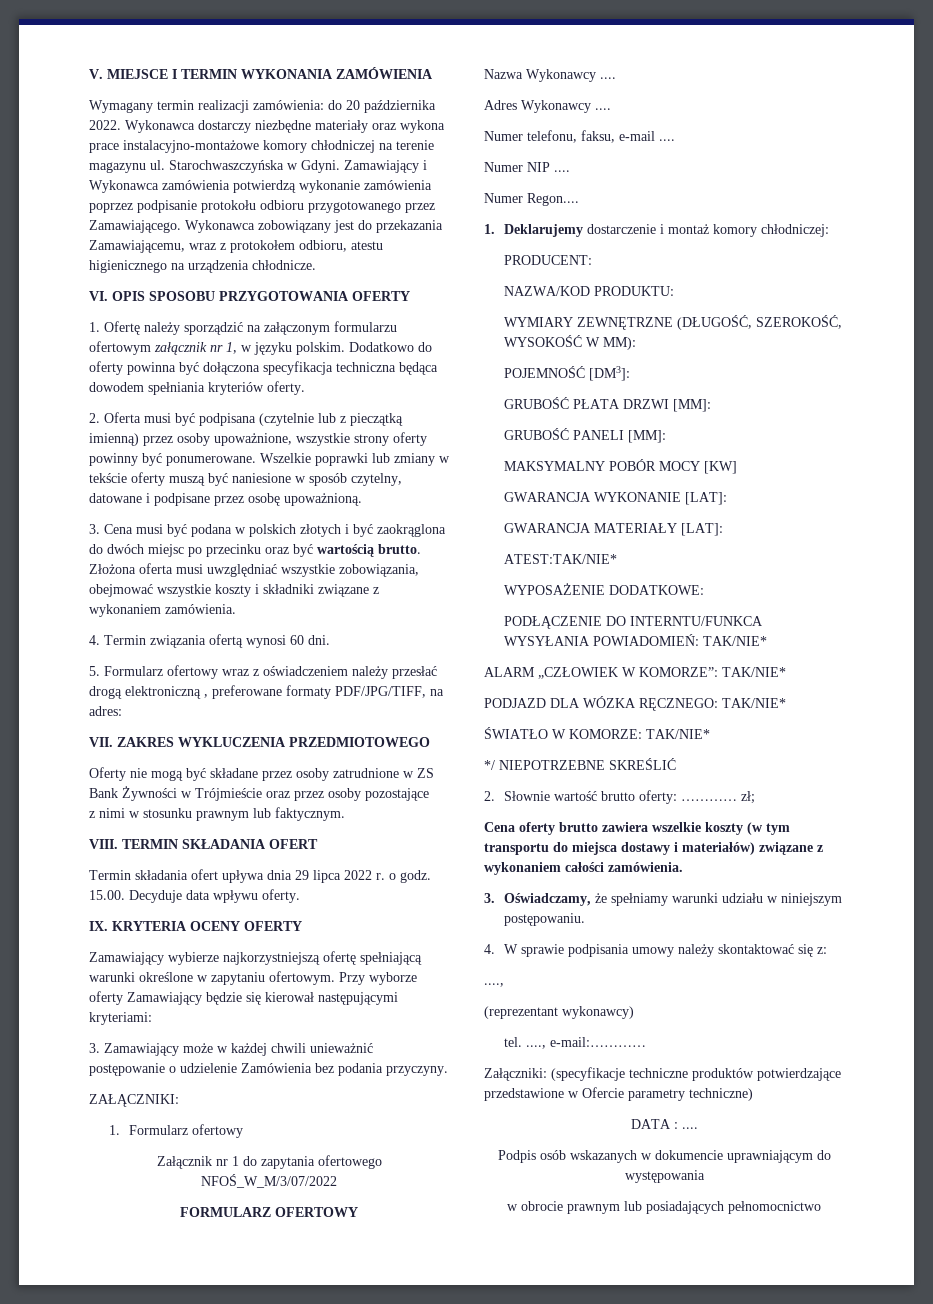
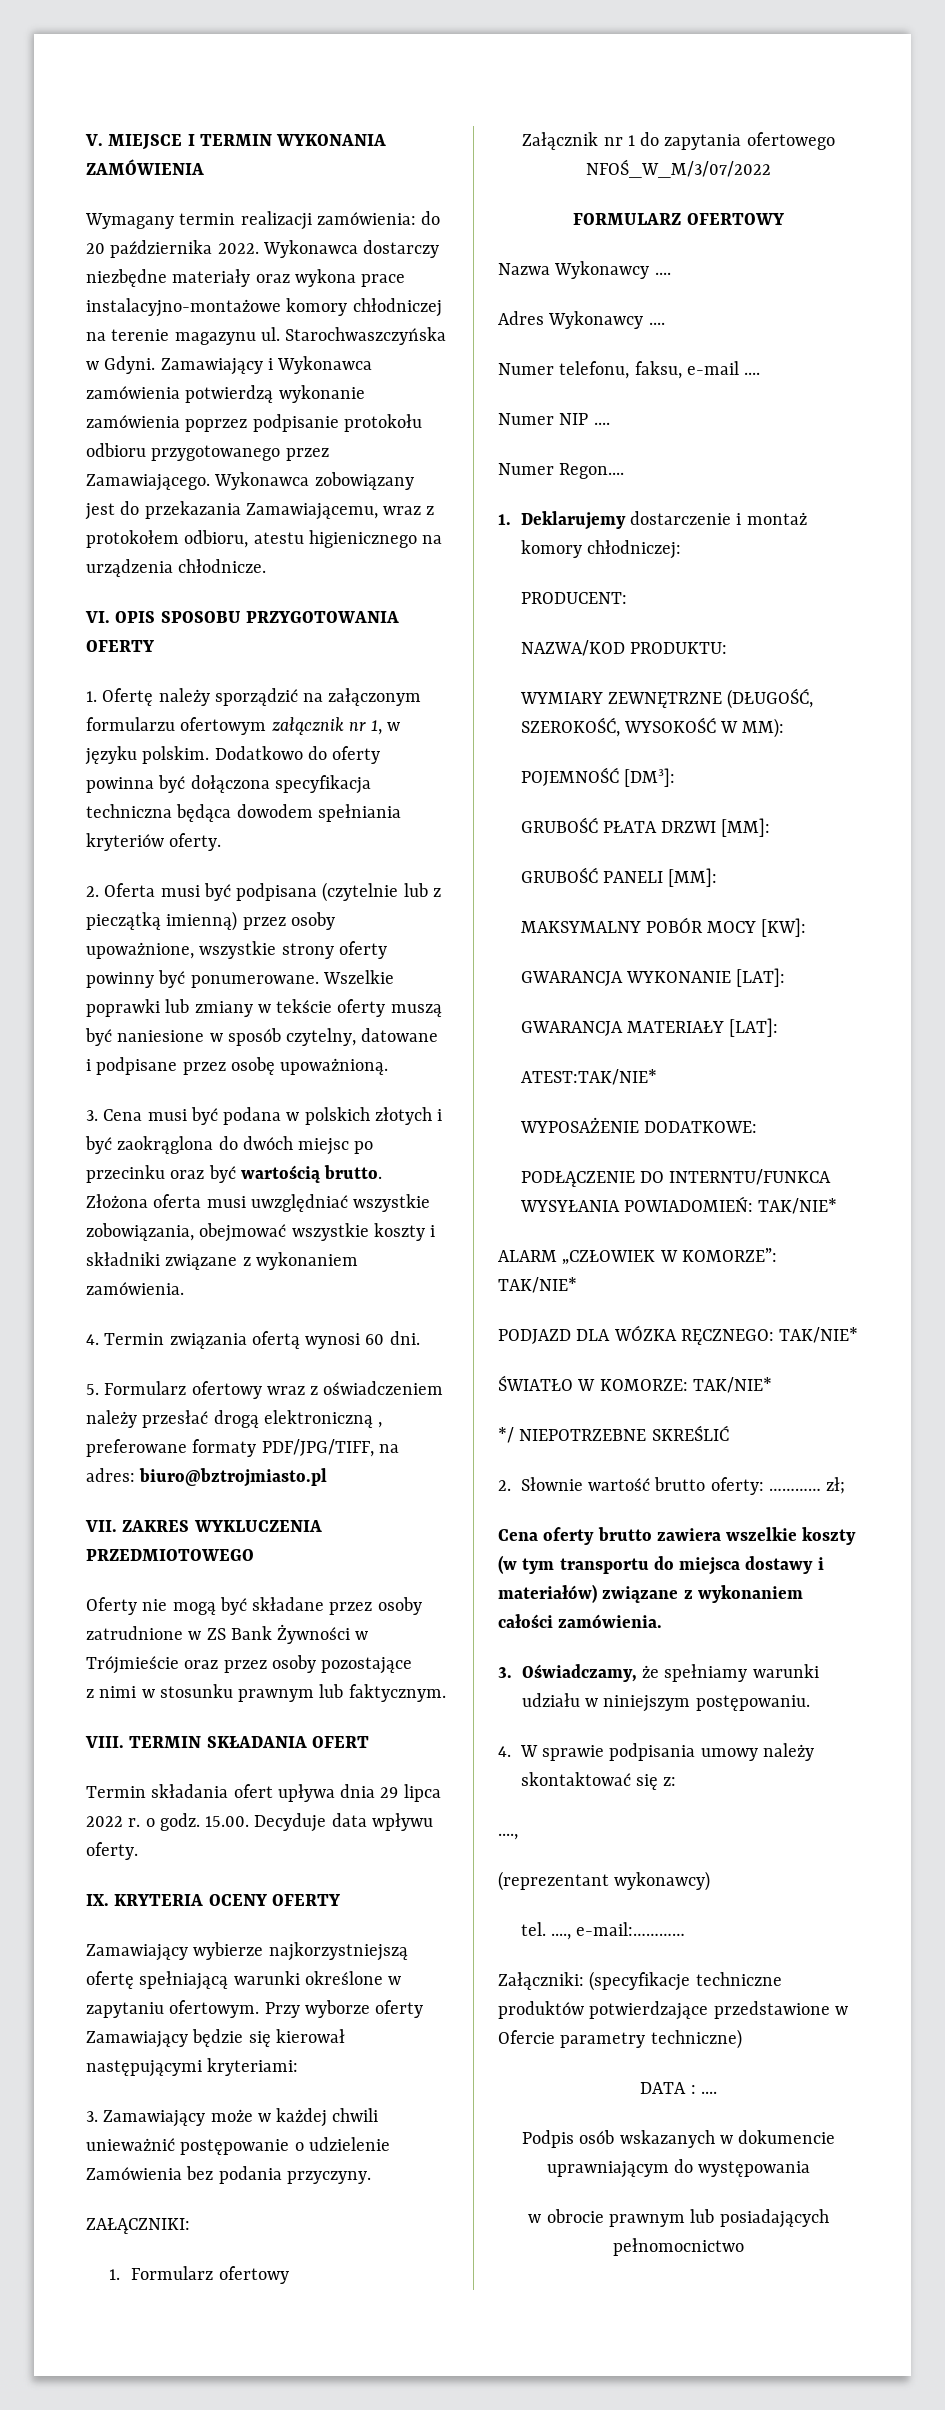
(122, 711) none -> [139,1468,328,1487] biuro@bztrojmiasto.pl
[703,461,737,474] [KW] -> [761,918,807,937] [KW]:

